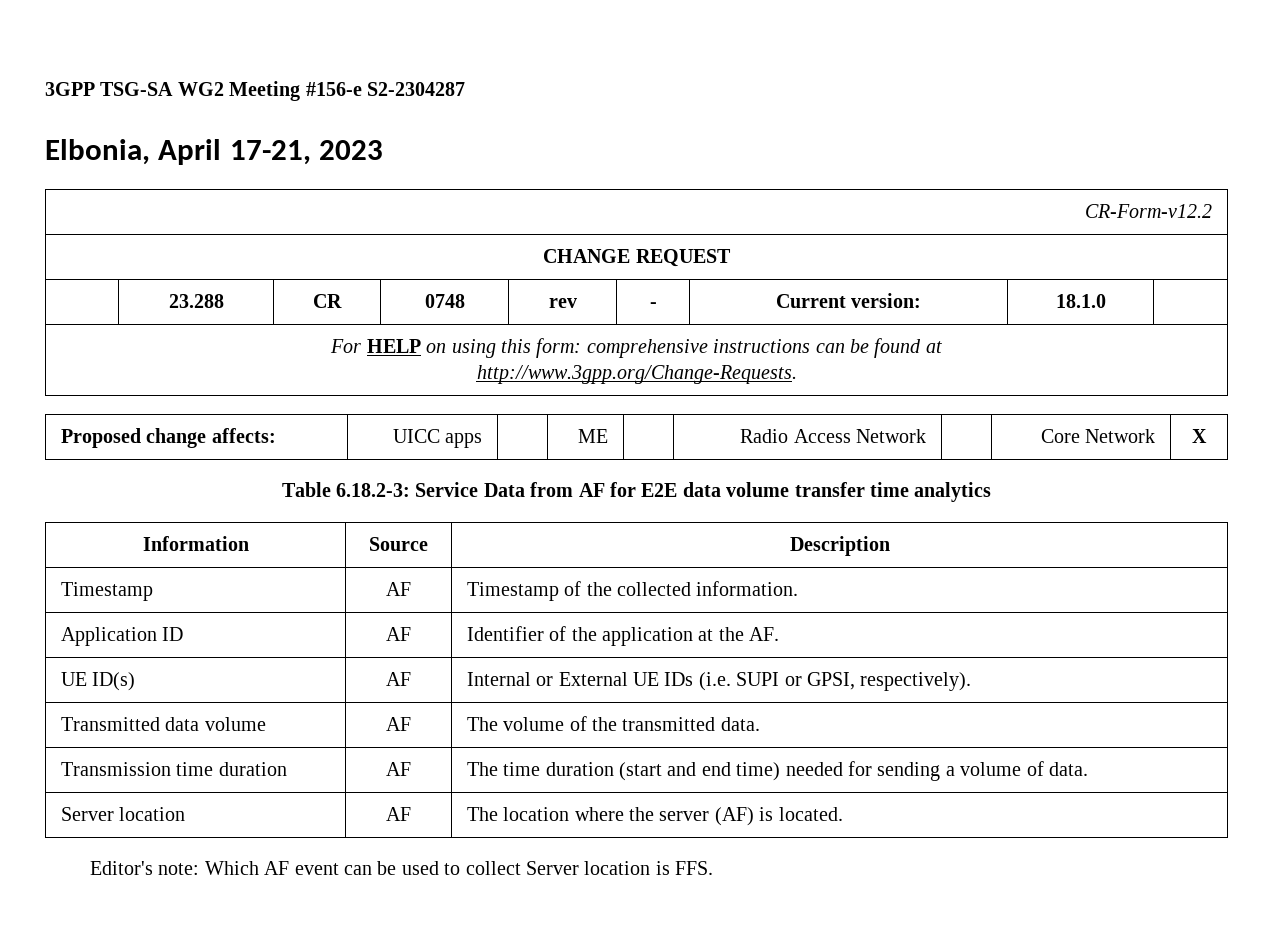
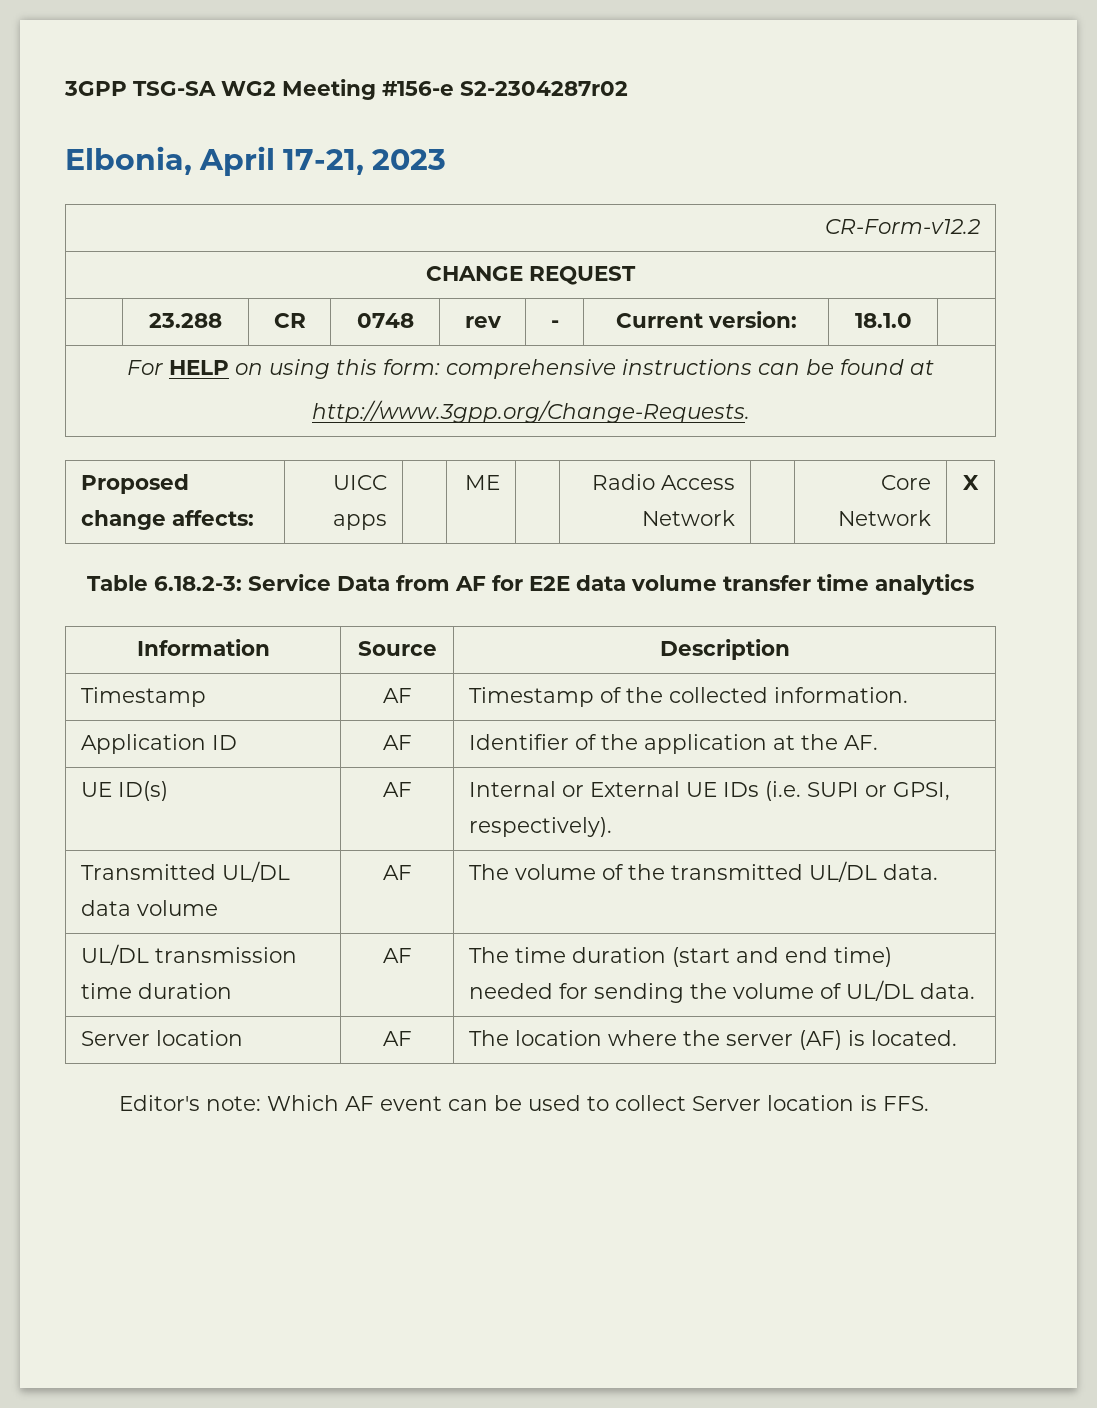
[367,82,465,96] S2-2304287 -> [460,81,628,96] S2-2304287r02
(160, 724) none -> [222,861,291,882] UL/DL
[720,717,760,731] [60,762,171,776] data. // Transmission -> [809,861,939,882] [81,944,298,965] UL/DL data. // UL/DL transmission
[945,761,1044,776] a volume of -> [690,980,915,1001] the volume of UL/DL

